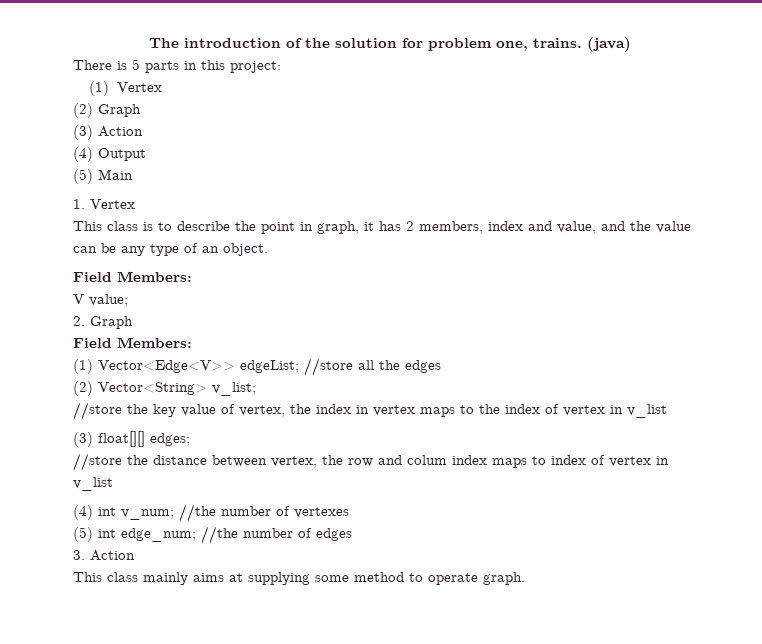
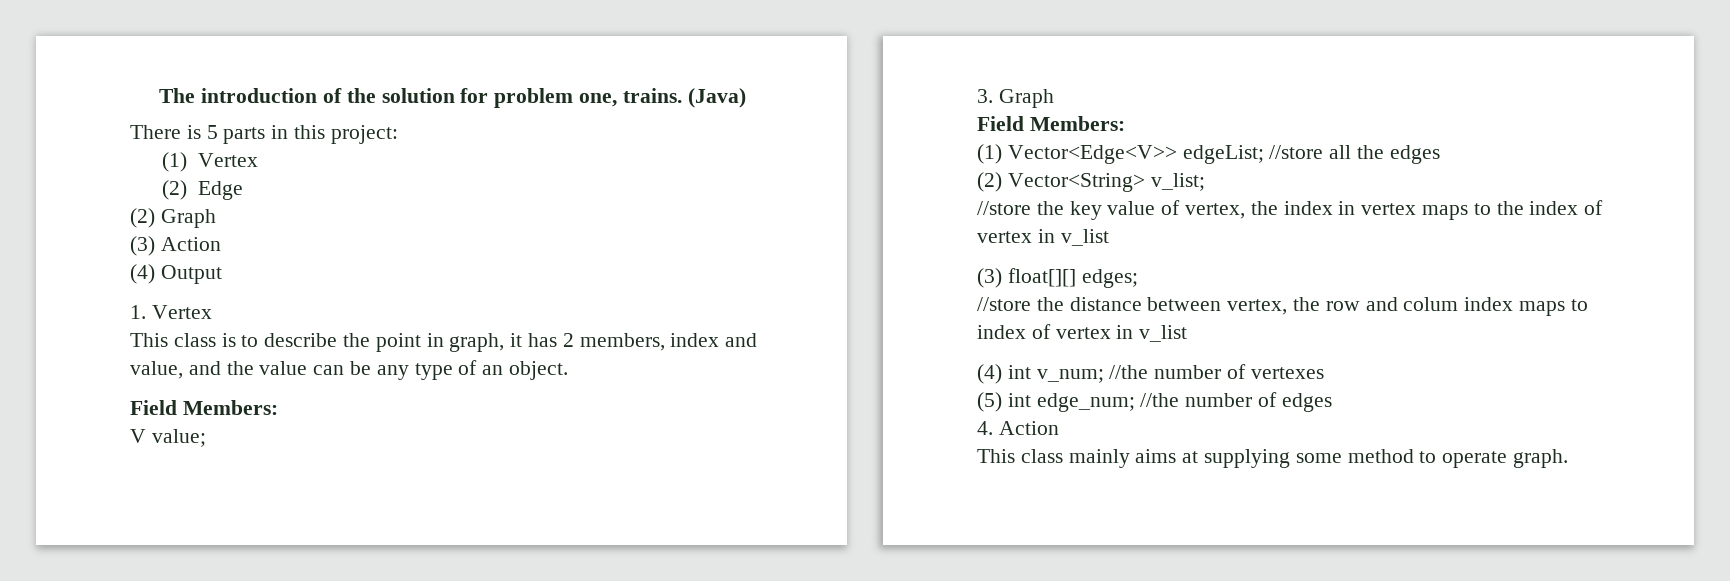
[587,37,631,52] (java) -> [687,88,746,108] (Java)
(162, 87) none -> [162,180,243,200] // (2) Edge
[73,169,133,184] // (5) Main -> (222, 274) none
[73,316,85,326] 2. -> [977,89,993,103] 3.
[73,550,85,560] 3. -> [977,421,993,435] 4.

